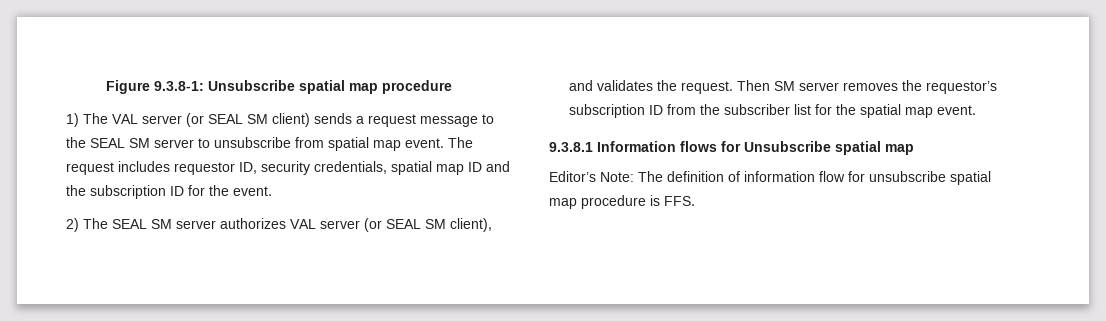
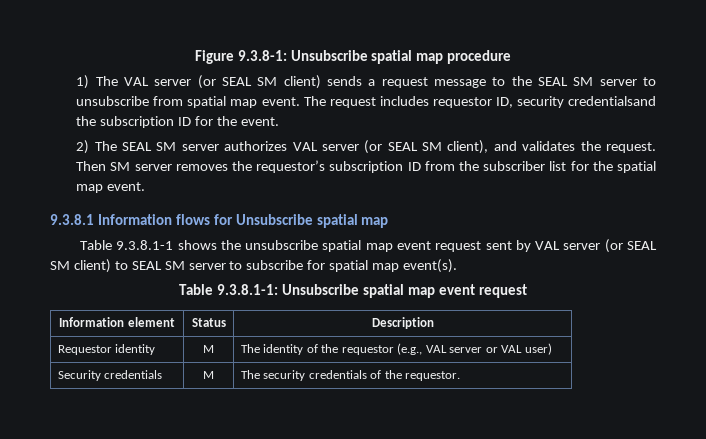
[314,161,511,175] credentials, spatial map ID and -> [567,96,656,106] credentialsand
[549,171,991,185] [549,195,695,209] Editor’s Note: The definition of information flow for unsubscribe spatial map procedure is FFS. -> [79,239,658,253] [50,259,458,273] [179,284,527,298] [59,317,175,327] [191,318,226,327] [371,317,434,329] [57,344,156,355] [202,345,214,353] [240,343,552,355] [57,370,163,381] [202,371,214,379] [240,370,461,381] Table 9.3.8.1-1 shows the unsubscribe spatial map event request sent by VAL server (or SEAL SM client) to SEAL SM server to subscribe for spatial map event(s). // Table 9.3.8.1-1: Unsubscribe spatial map event request // Information element | Status | Description // Requestor identity | M | The identity of the requestor (e.g., VAL server or VAL user) // Security credentials | M | The security credentials of the requestor.

